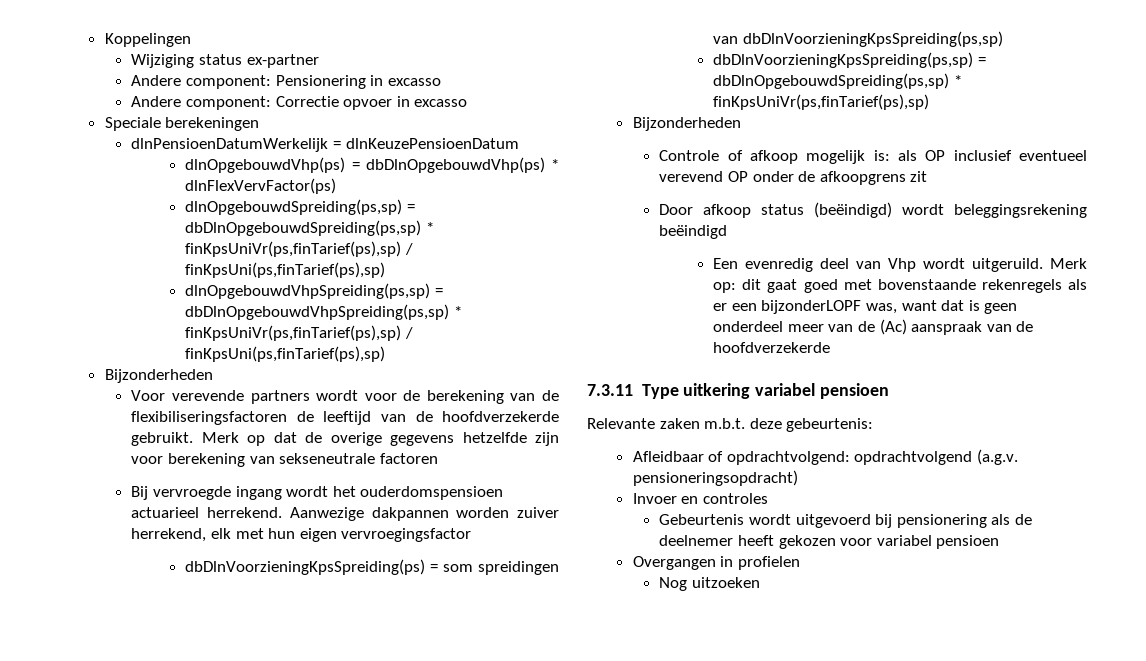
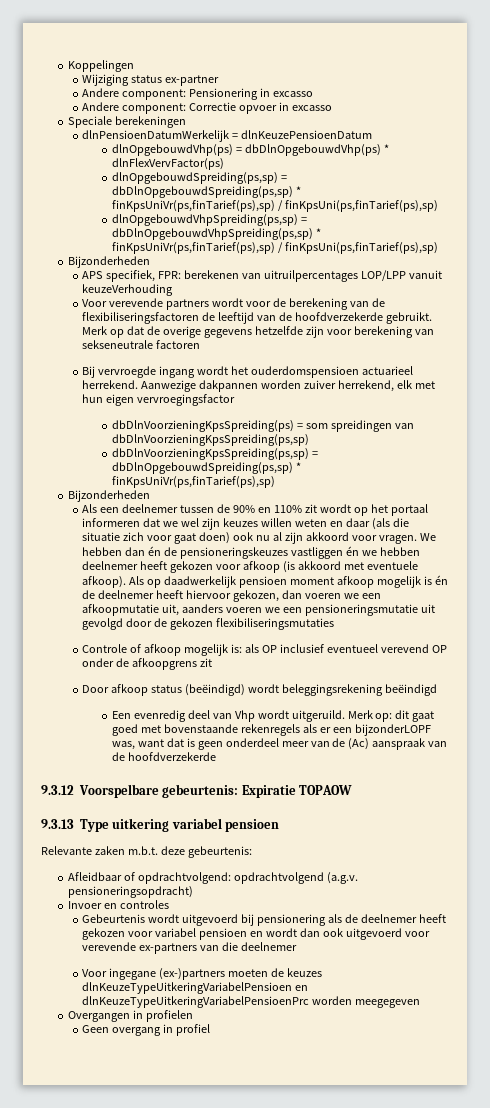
(213, 376) none -> [82,270,443,282] [82,284,174,296] // APS specifiek, FPR: berekenen van uitruilpercentages LOP/LPP vanuit keuzeVerhouding
(741, 124) none -> [82,504,429,516] [82,518,410,530] [82,532,437,544] [82,546,421,559] [82,561,419,573] [82,575,449,588] [82,590,382,602] [82,604,436,616] [82,618,335,630] // Als een deelnemer tussen de 90% en 110% zit wordt op het portaal informeren dat we wel zijn keuzes willen weten en daar (als die situatie zich voor gaat doen) ook nu al zijn akkoord voor vragen. We hebben dan én de pensioneringskeuzes vastliggen én we hebben deelnemer heeft gekozen voor afkoop (is akkoord met eventuele afkoop). Als op daadwerkelijk pensioen moment afkoop mogelijk is én de deelnemer heeft hiervoor gekozen, dan voeren we een afkoopmutatie uit, aanders voeren we een pensioneringsmutatie uit gevolgd door de gekozen flexibiliseringsmutaties
[587,384,633,396] 7.3.11 -> [41,784,353,798] [41,819,74,829] 9.3.12 Voorspelbare gebeurtenis: Expiratie TOPAOW // 9.3.13
(1000, 542) none -> [250,928,431,940] [82,942,298,954] [82,968,323,980] [82,982,309,994] [82,996,421,1008] en wordt dan ook uitgevoerd voor verevende ex-partners van die deelnemer // Voor ingegane (ex-)partners moeten de keuzes dlnKeuzeTypeUitkeringVariabelPensioen en dlnKeuzeTypeUitkeringVariabelPensioenPrc worden meegegeven
[659,577,761,591] Nog uitzoeken -> [82,1024,211,1036] Geen overgang in profiel

